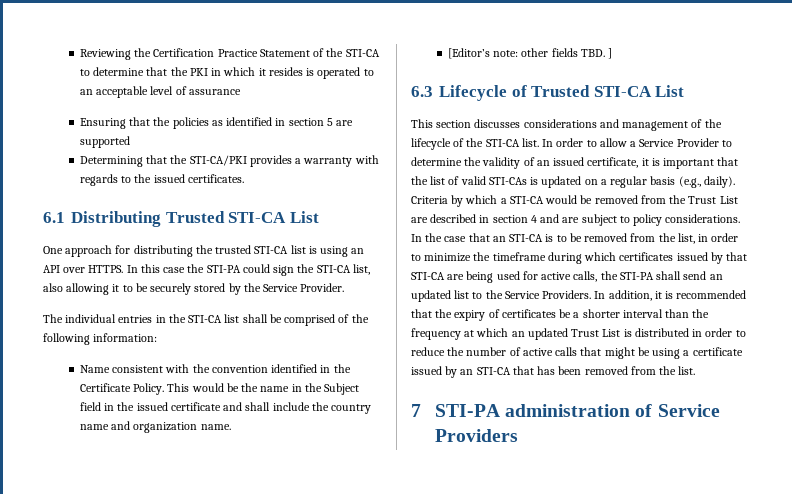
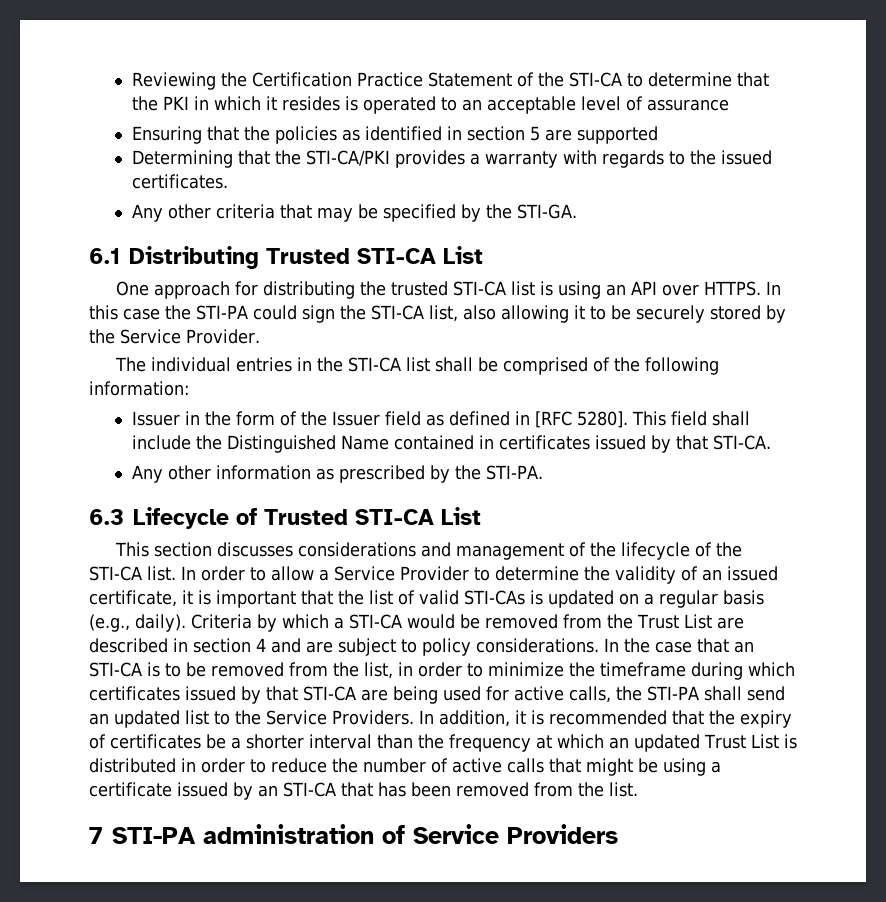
(244, 178) none -> [131,204,577,222] // Any other criteria that may be specified by the STI-GA.
[79,364,351,373] [79,383,360,395] [79,402,372,414] [79,421,231,433] [447,48,613,59] Name consistent with the convention identified in the Certificate Policy. This would be the name in the Subject field in the issued certificate and shall include the country name and organization name. // [Editor’s note: other fields TBD. ] -> [131,411,750,428] [131,435,771,453] [131,465,543,483] Issuer in the form of the Issuer field as defined in [RFC 5280]. This field shall include the Distinguished Name contained in certificates issued by that STI-CA. // Any other information as prescribed by the STI-PA.

